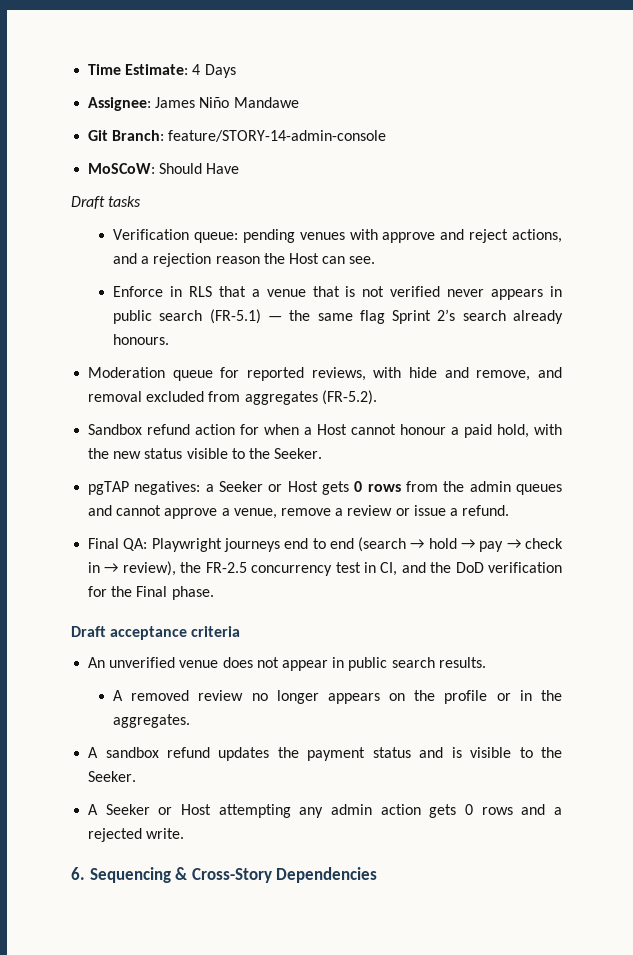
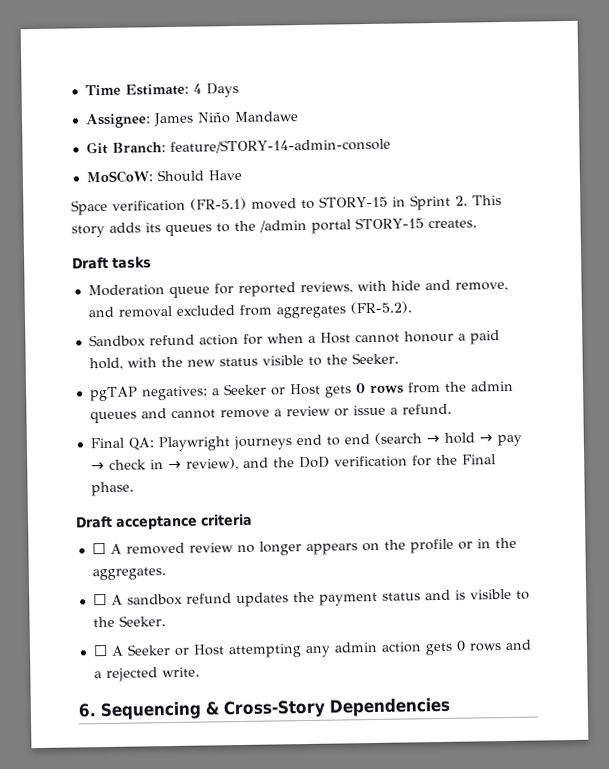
[71,196,142,209] [113,229,562,243] [113,253,376,267] [113,286,562,300] [113,309,563,324] [113,334,170,345] Draft tasks // Verification queue: pending venues with approve and reject actions, and a rejection reason the Host can see. // Enforce in RLS that a venue that is not verified never appears in public search (FR-5.1) — the same flag Sprint 2’s search already honours. -> [71,194,502,216] [71,217,477,238] [72,256,152,270] Space verification (FR-5.1) moved to STORY-15 in Sprint 2. This story adds its queues to the /admin portal STORY-15 creates. // Draft tasks
[164,508,277,519] approve a venue, -> (216, 414) none
[180,562,398,576] the FR-2.5 concurrency test in CI, -> (239, 464) none
[88,657,486,671] An unverified venue does not appear in public search results. // -> [91,543,106,555] ☐
(191, 721) none -> [92,594,107,606] ☐
(137, 776) none -> [92,644,108,657] ☐

